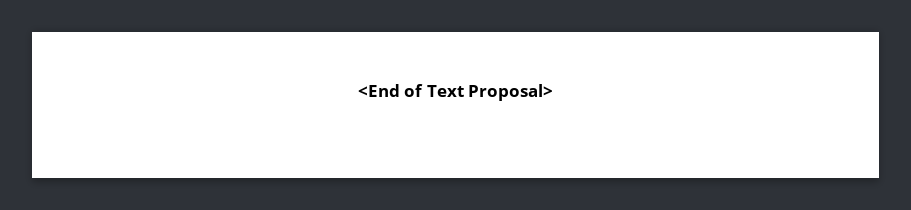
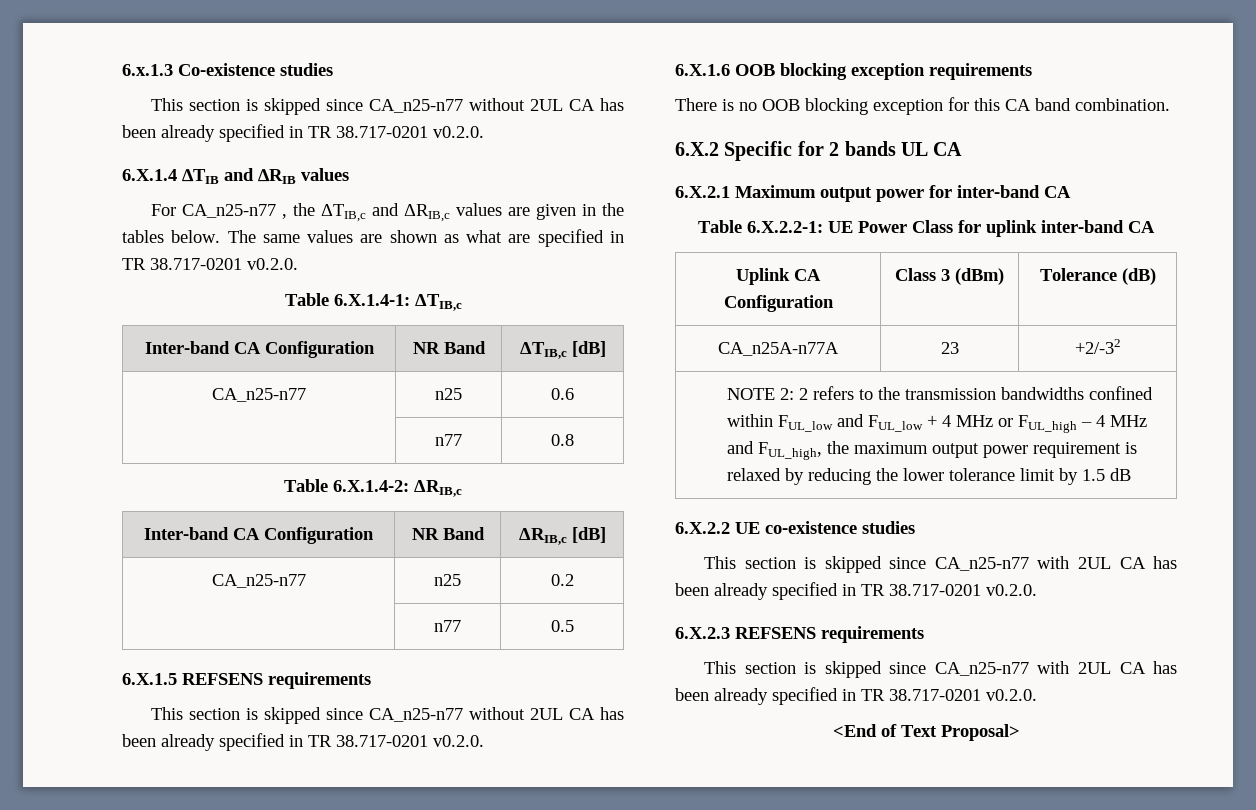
(357, 90) none -> [122,63,333,76] [151,98,624,115] [122,124,484,142] [122,168,349,184] [151,203,624,222] [122,229,624,247] [122,258,298,270] [284,293,462,311] [144,341,375,358] [412,341,486,354] [519,341,606,359] [212,388,306,402] [435,388,462,400] [551,388,574,400] [435,434,462,446] [551,434,574,446] [284,479,462,497] [144,527,374,544] [411,527,485,540] [518,527,606,545] [211,574,306,588] [434,574,461,586] [550,574,574,586] [434,620,461,632] [550,620,574,632] [122,672,371,689] [151,707,624,724] [122,733,484,751] [675,63,1032,80] [675,97,1170,115] [675,141,963,161] [675,185,1071,202] [698,220,1155,237] [736,268,821,285] [723,295,834,312] [895,268,1004,285] [1039,268,1156,285] [718,342,839,356] [940,342,959,354] [1074,339,1121,354] [727,386,1154,400] [727,414,1148,433] [727,441,1138,460] [727,468,1132,485] [675,521,915,534] [704,556,1177,573] [675,582,1037,600] [675,626,924,643] [704,661,1177,678] [675,687,1037,705] 6.x.1.3 Co-existence studies // This section is skipped since CA_n25-n77 without 2UL CA has been already specified in TR 38.717-0201 v0.2.0. // 6.X.1.4 ∆TIB and ∆RIB values // For CA_n25-n77 , the ΔTIB,c and ΔRIB,c values are given in the tables below. The same values are shown as what are specified in TR 38.717-0201 v0.2.0. // Table 6.X.1.4-1: ΔTIB,c // Inter-band CA Configuration | NR Band | ΔTIB,c [dB] // CA_n25-n77 | n25 | 0.6 // | n77 | 0.8 // Table 6.X.1.4-2: ΔRIB,c // Inter-band CA Configuration | NR Band | ΔRIB,c [dB] // CA_n25-n77 | n25 | 0.2 // | n77 | 0.5 // 6.X.1.5 REFSENS requirements // This section is skipped since CA_n25-n77 without 2UL CA has been already specified in TR 38.717-0201 v0.2.0. // 6.X.1.6 OOB blocking exception requirements // There is no OOB blocking exception for this CA band combination. // 6.X.2 Specific for 2 bands UL CA // 6.X.2.1 Maximum output power for inter-band CA // Table 6.X.2.2-1: UE Power Class for uplink inter-band CA // Uplink CA Configuration | Class 3 (dBm) | Tolerance (dB) // CA_n25A-n77A | 23 | +2/-32 // NOTE 2: 2 refers to the transmission bandwidths confined within FUL_low and FUL_low + 4 MHz or FUL_high – 4 MHz and FUL_high, the maximum output power requirement is relaxed by reducing the lower tolerance limit by 1.5 dB // 6.X.2.2 UE co-existence studies // This section is skipped since CA_n25-n77 with 2UL CA has been already specified in TR 38.717-0201 v0.2.0. // 6.X.2.3 REFSENS requirements // This section is skipped since CA_n25-n77 with 2UL CA has been already specified in TR 38.717-0201 v0.2.0. //

